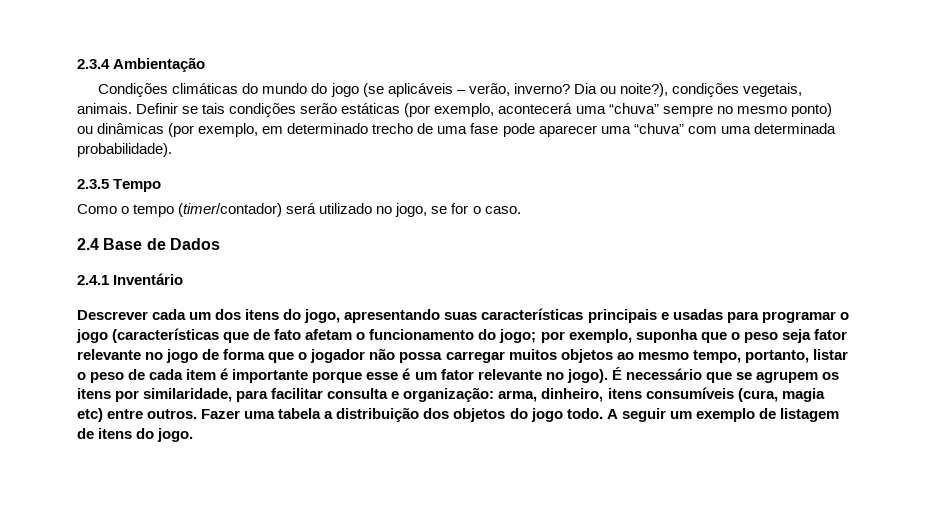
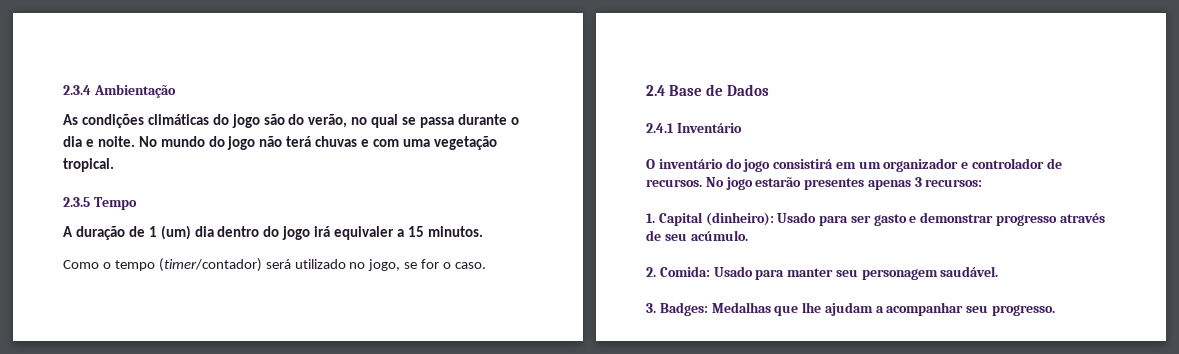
[98,83,803,97] [77,103,832,117] [77,123,836,137] [77,143,172,157] [77,179,162,192] Condições climáticas do mundo do jogo (se aplicáveis – verão, inverno? Dia ou noite?), condições vegetais, animais. Definir se tais condições serão estáticas (por exemplo, acontecerá uma “chuva” sempre no mesmo ponto) ou dinâmicas (por exemplo, em determinado trecho de uma fase pode aparecer uma “chuva” com uma determinada probabilidade). // 2.3.5 Tempo -> [63,114,519,128] [63,136,497,150] [63,158,114,172] [63,197,137,210] [63,225,483,240] As condições climáticas do jogo são do verão, no qual se passa durante o dia e noite. No mundo do jogo não terá chuvas e com uma vegetação tropical. // 2.3.5 Tempo // A duração de 1 (um) dia dentro do jogo irá equivaler a 15 minutos.
[77,308,849,323] [76,328,847,343] [77,348,848,363] [77,367,839,383] [77,387,825,402] [77,407,839,422] [77,428,194,442] Descrever cada um dos itens do jogo, apresentando suas características principais e usadas para programar o jogo (características que de fato afetam o funcionamento do jogo; por exemplo, suponha que o peso seja fator relevante no jogo de forma que o jogador não possa carregar muitos objetos ao mesmo tempo, portanto, listar o peso de cada item é importante porque esse é um fator relevante no jogo). É necessário que se agrupem os itens por similaridade, para facilitar consulta e organização: arma, dinheiro, itens consumíveis (cura, magia etc) entre outros. Fazer uma tabela a distribuição dos objetos do jogo todo. A seguir um exemplo de listagem de itens do jogo. -> [646,158,1062,172] [646,177,983,190] [646,212,1105,226] [646,230,748,241] [646,266,999,280] [646,302,1056,316] O inventário do jogo consistirá em um organizador e controlador de recursos. No jogo estarão presentes apenas 3 recursos: // 1. Capital (dinheiro): Usado para ser gasto e demonstrar progresso através de seu acúmulo. // 2. Comida: Usado para manter seu personagem saudável. // 3. Badges: Medalhas que lhe ajudam a acompanhar seu progresso.

